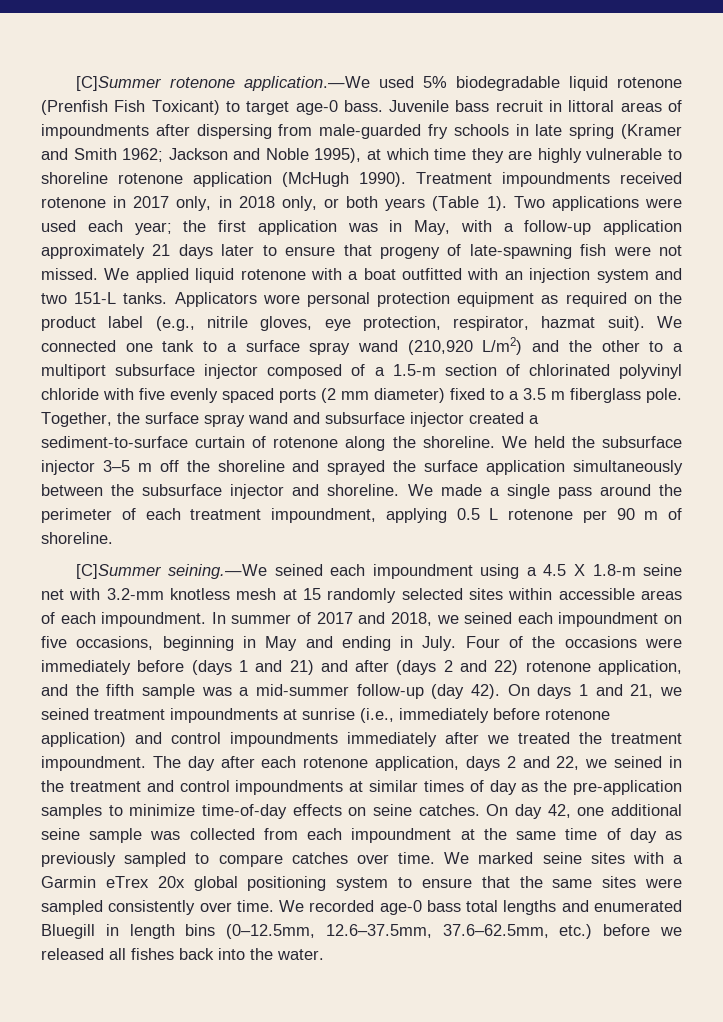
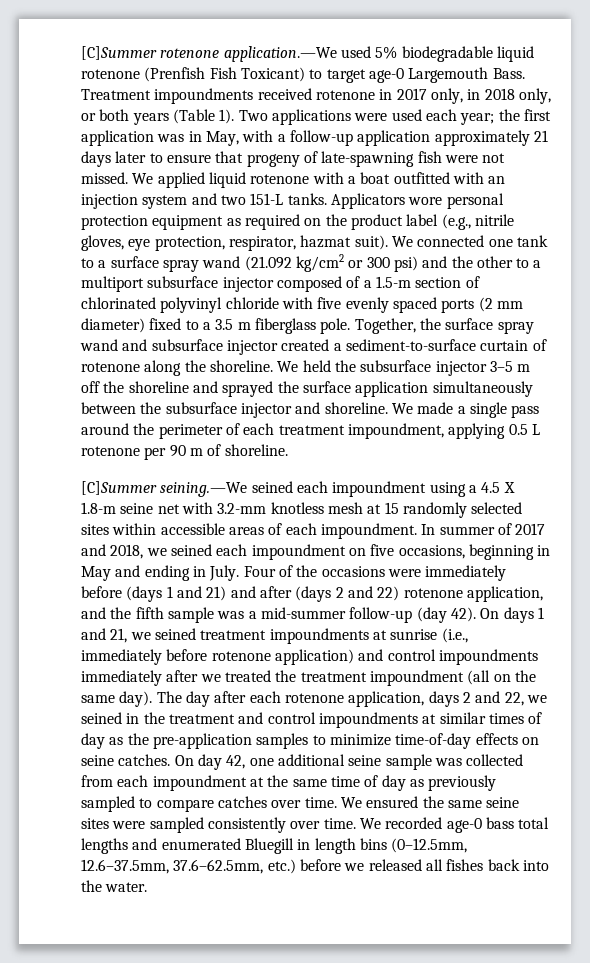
[343,100,682,112] [41,124,682,139] [41,148,682,163] [41,172,406,187] bass. Juvenile bass recruit in littoral areas of impoundments after dispersing from male-guarded fry schools in late spring (Kramer and Smith 1962; Jackson and Noble 1995), at which time they are highly vulnerable to shoreline rotenone application (McHugh 1990). -> [408,67,525,83] Largemouth Bass.
[407,337,523,355] (210,920 L/m2) -> [244,254,418,272] (21.092 kg/cm2 or 300 psi)
[41,756,146,771] impoundment. -> [369,670,536,686] [81,691,153,707] impoundment (all on the same day).
[478,852,683,864] [41,876,593,891] marked seine sites with a Garmin eTrex 20x global positioning system to ensure that the same -> [366,796,520,808] ensured the same seine

